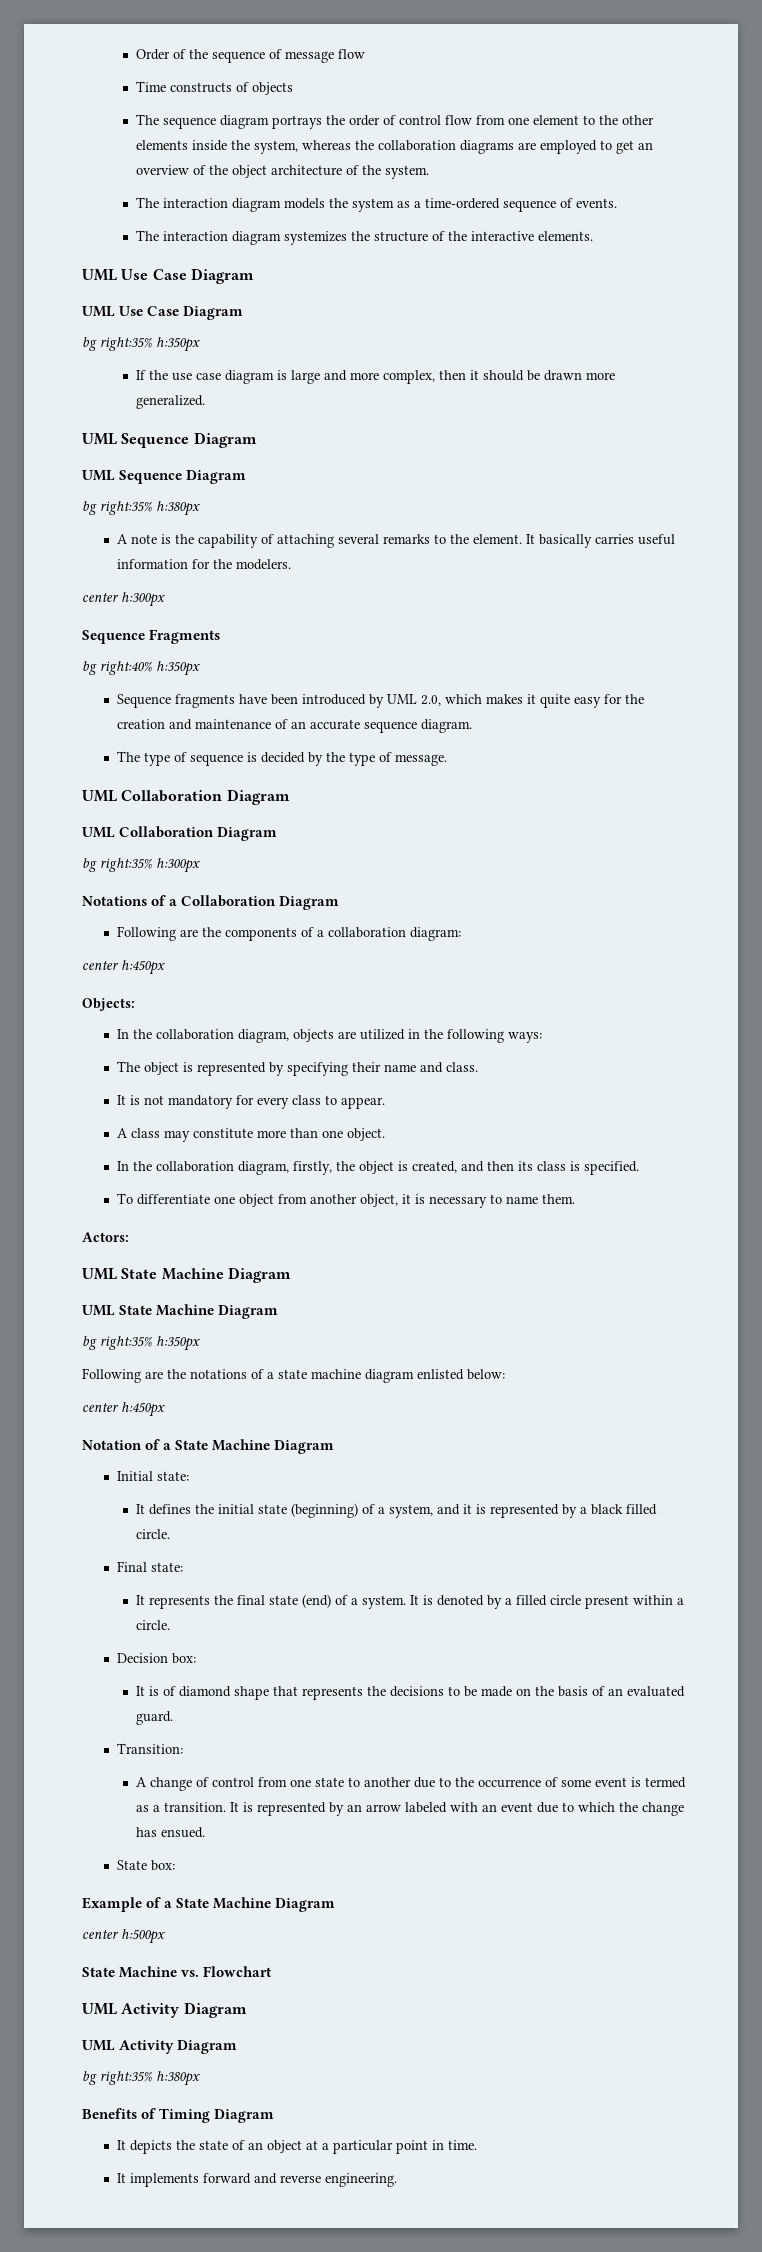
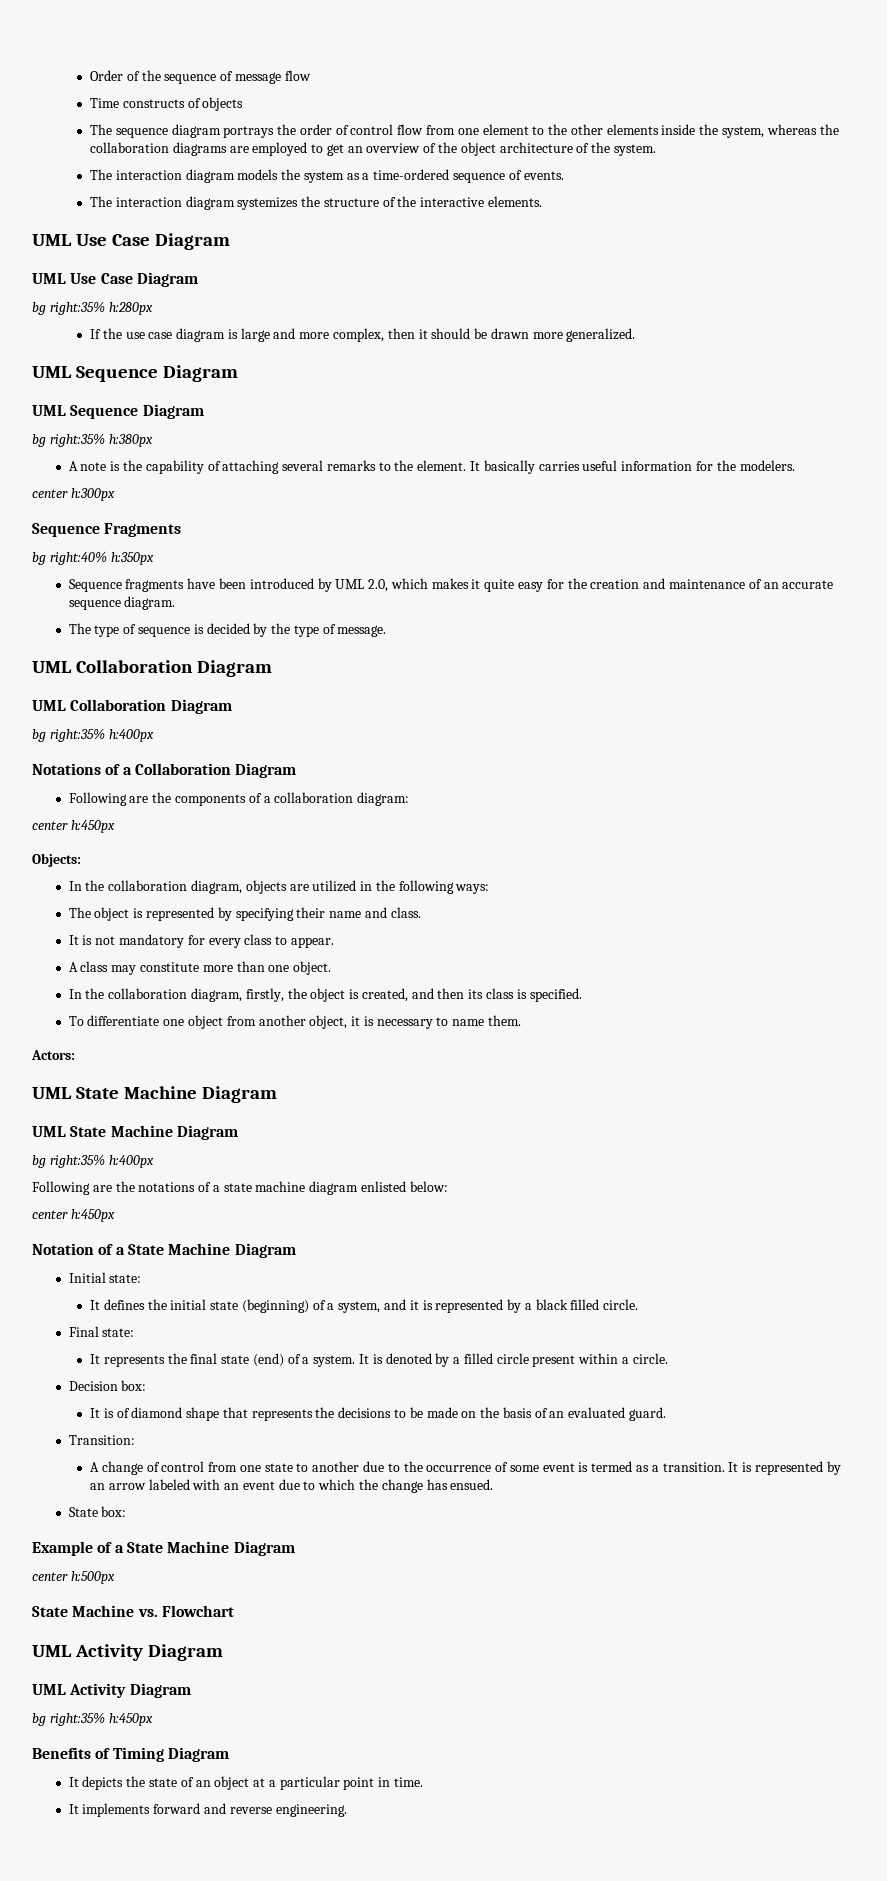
[156,337,200,352] h:350px -> [108,302,153,315] h:280px
[156,858,200,873] h:300px -> [108,729,154,742] h:400px
[156,1336,200,1351] h:350px -> [108,1155,154,1168] h:400px
[156,2071,200,2086] h:380px -> [108,1713,153,1726] h:450px

